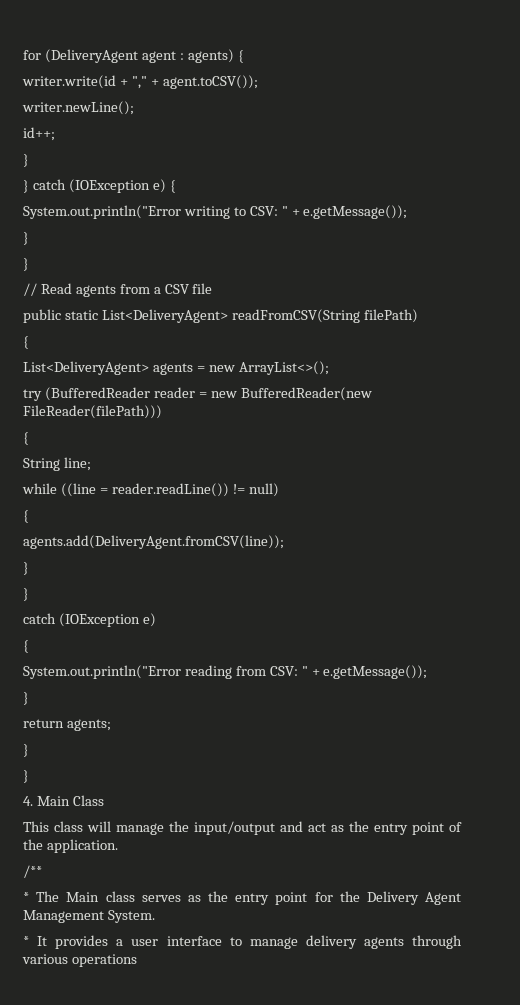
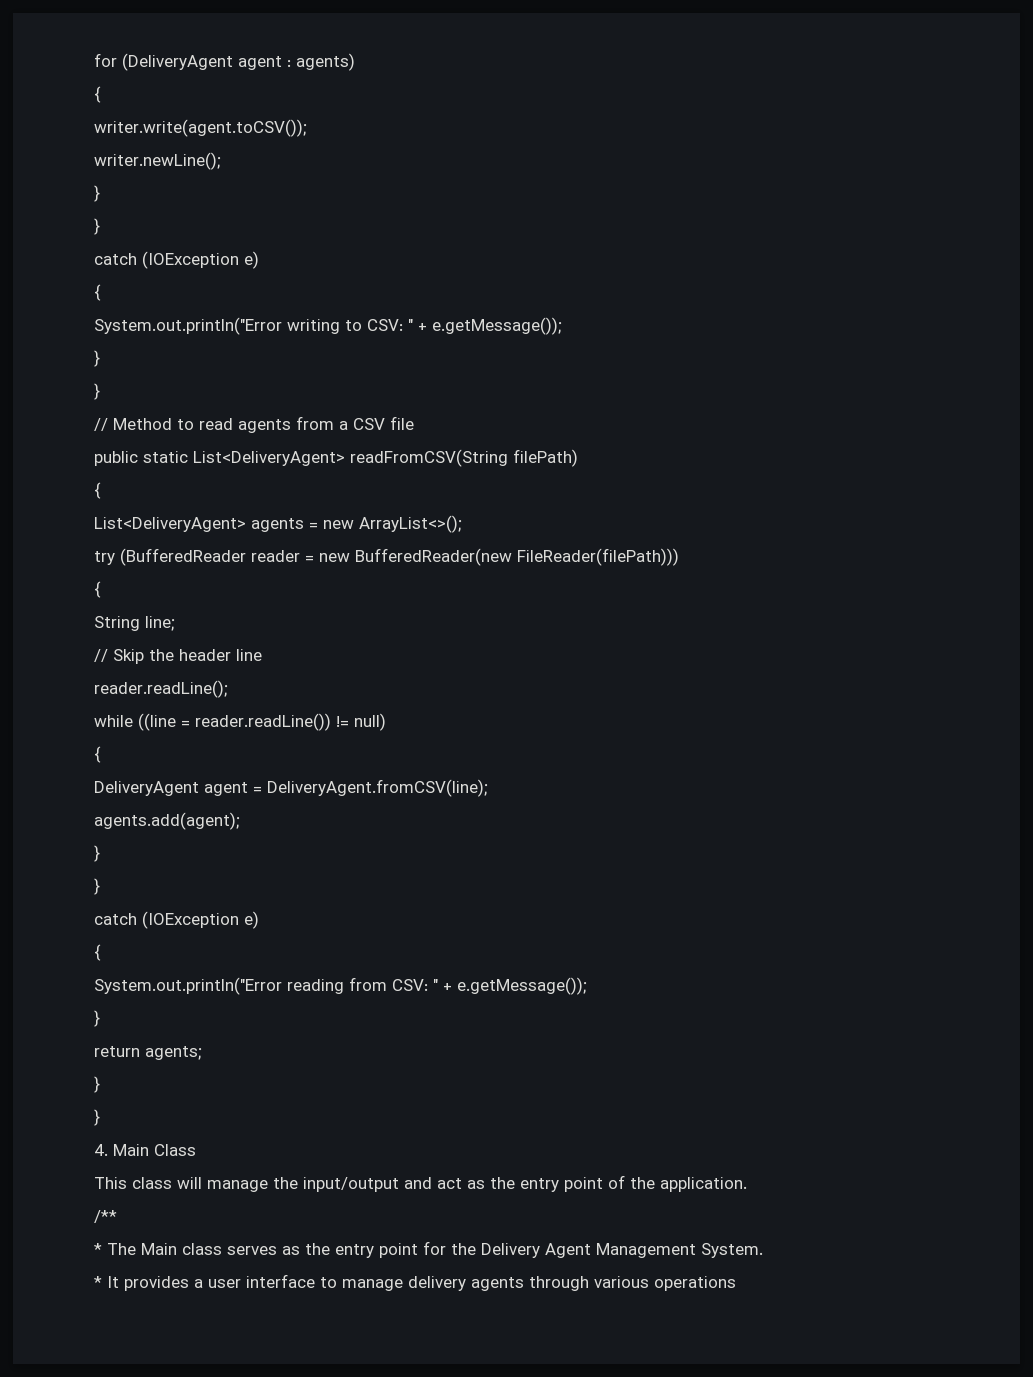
[237,50,244,63] [22,75,258,89] { // writer.write(id + "," + agent.toCSV()); -> [94,86,101,103] [94,119,307,137] // { // writer.write(agent.toCSV());
[23,127,55,141] [23,154,29,167] [23,179,166,193] // id++; // } // } catch (IOException e) -> [94,185,100,202] [94,218,100,235] [94,251,259,269] // } // } // catch (IOException e) //
[40,283,72,294] Read -> [113,418,233,430] Method to read
(91, 464) none -> [94,649,262,664] [94,680,228,698] // // Skip the header line // reader.readLine();
[23,535,284,549] agents.add(DeliveryAgent.fromCSV(line)); -> [94,779,488,797] [94,812,240,830] DeliveryAgent agent = DeliveryAgent.fromCSV(line); // agents.add(agent);

